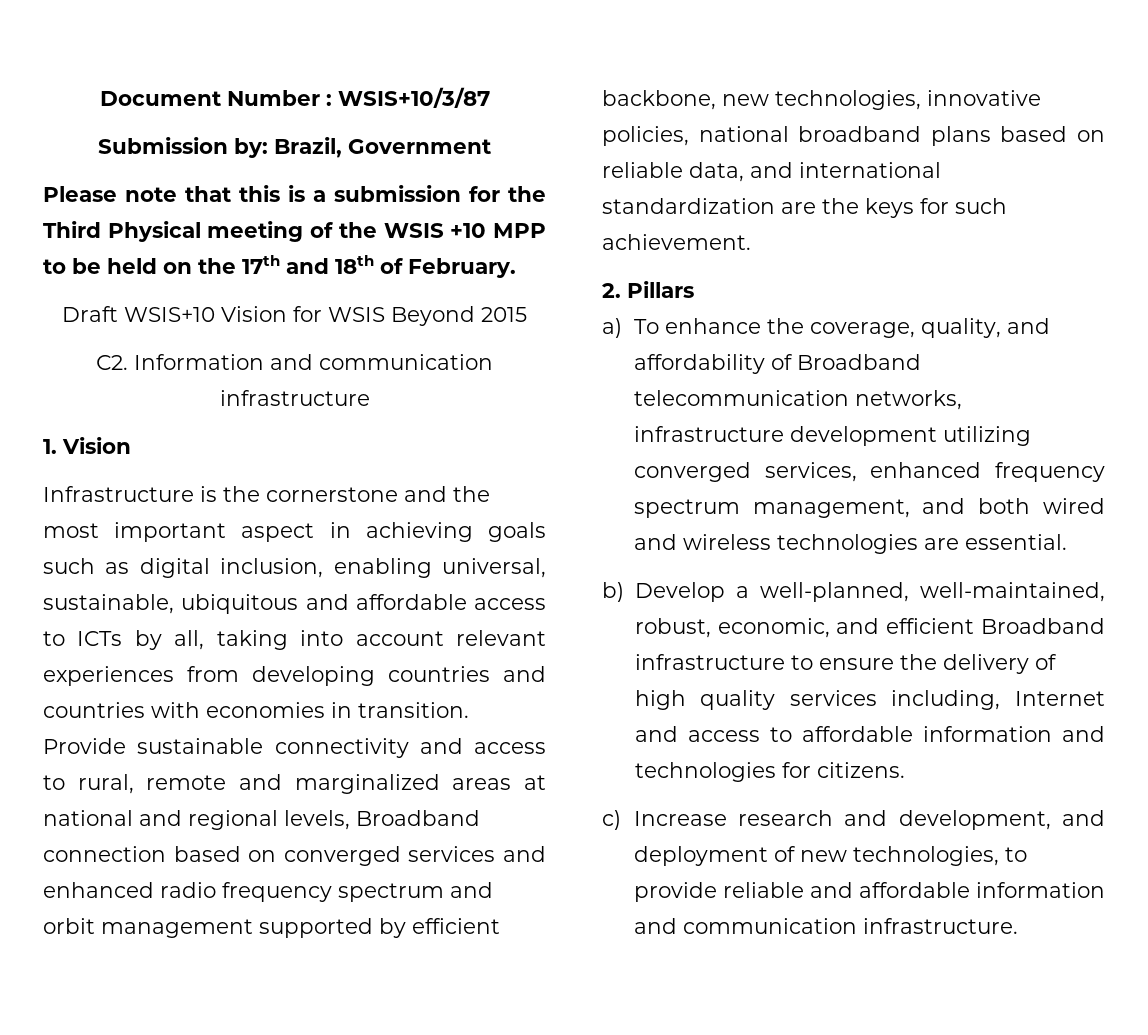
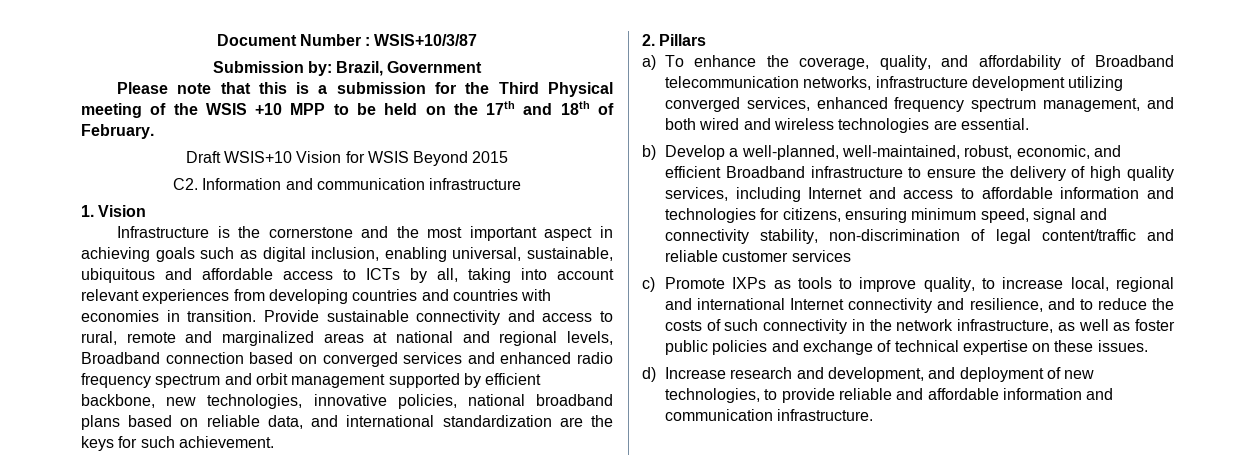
[789,690,1001,710] services including, -> [664,187,801,202] services, including
[816,762,905,778] [602,810,621,830] citizens. // c) -> [782,208,1108,223] [664,229,1174,244] [664,250,851,262] [642,277,1174,292] [664,298,1174,313] [664,319,1175,334] [664,340,1148,355] [642,367,656,382] citizens, ensuring minimum speed, signal and connectivity stability, non-discrimination of legal content/traffic and reliable customer services // c) Promote IXPs as tools to improve quality, to increase local, regional and international Internet connectivity and resilience, and to reduce the costs of such connectivity in the network infrastructure, as well as foster public policies and exchange of technical expertise on these issues. // d)

